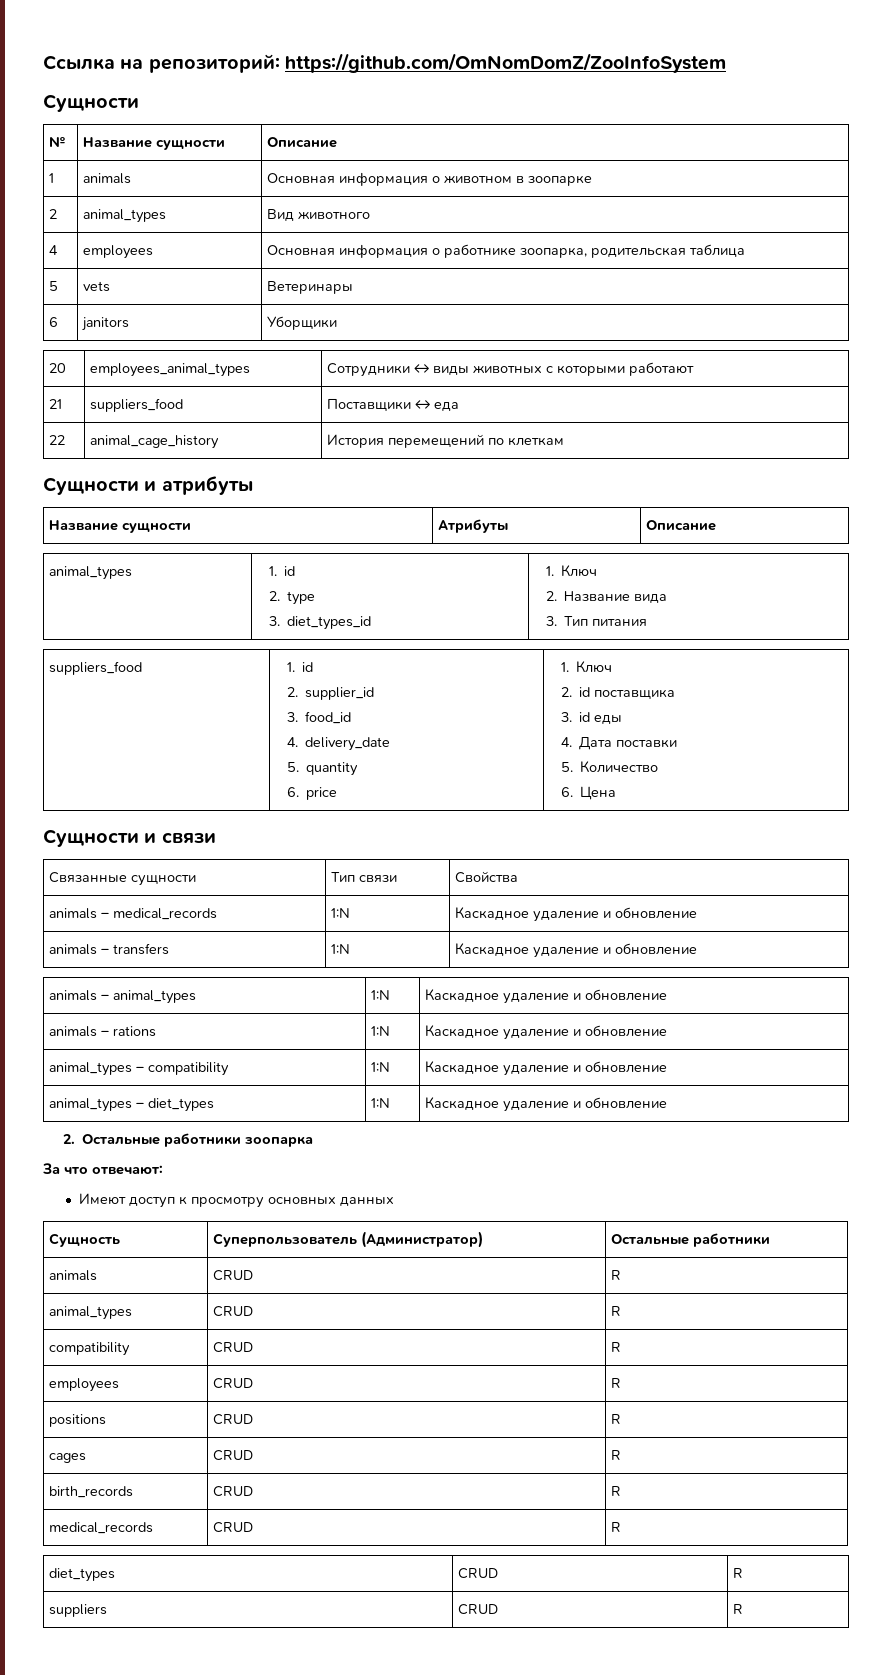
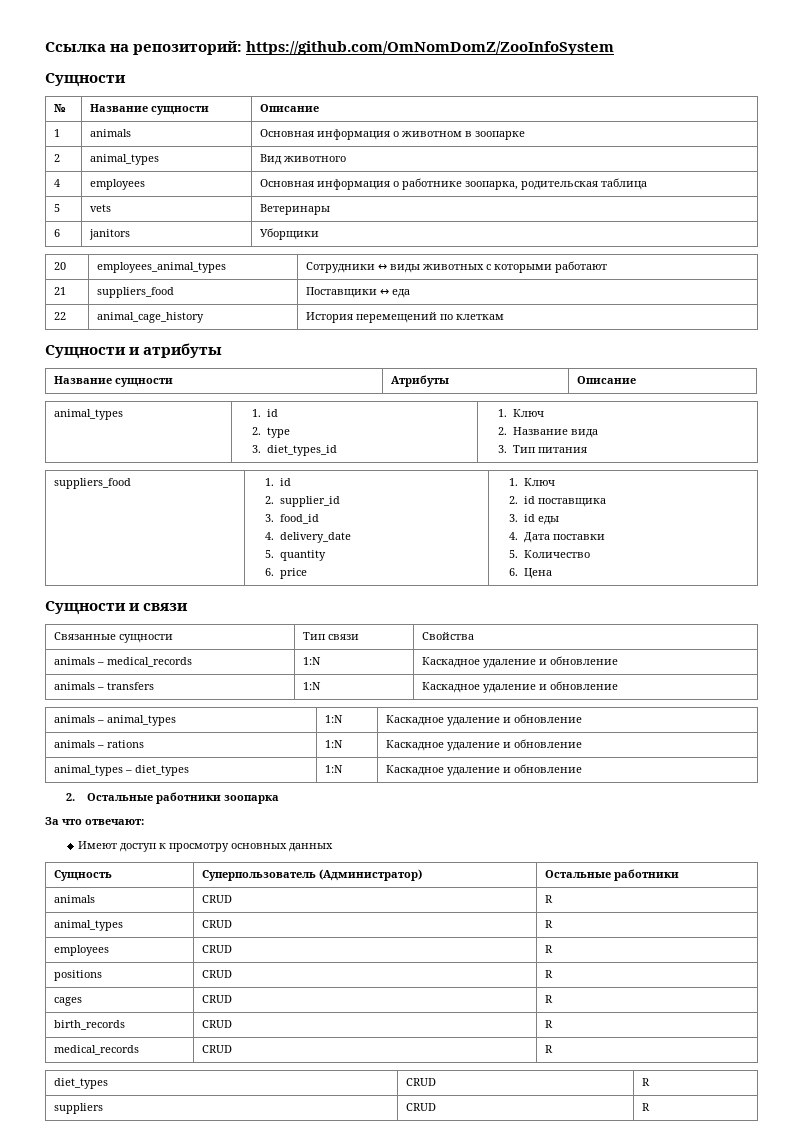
[49,1062,230,1076] [371,1062,391,1072] [425,1061,668,1076] // animal_types – compatibility | 1:N | Каскадное удаление и обновление -> (582, 743) none
[49,1342,131,1356] [213,1342,254,1353] [611,1342,622,1352] // compatibility | CRUD | R -> (553, 924) none

